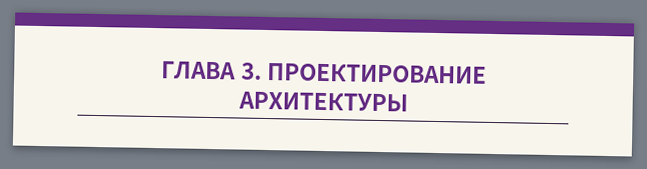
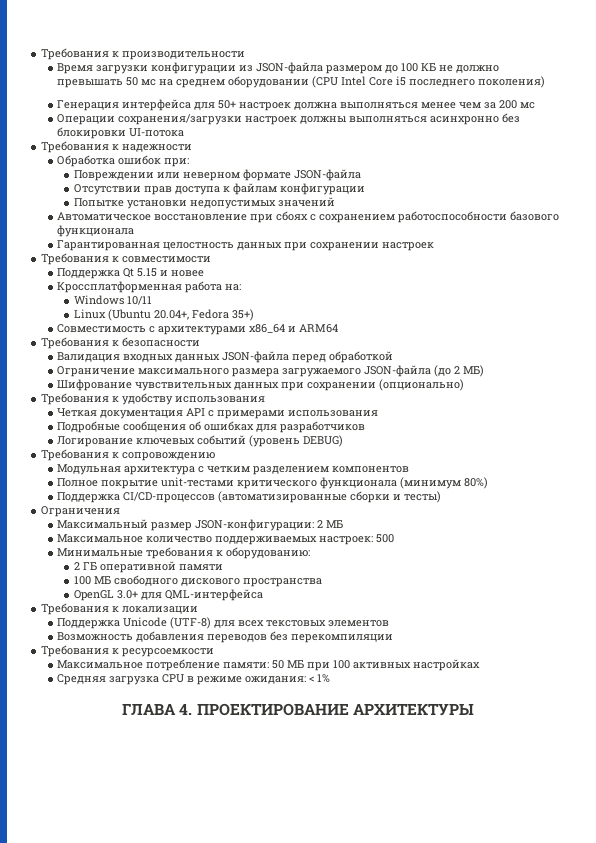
[161,61,262,80] ГЛАВА 3. -> [41,48,246,60] [57,62,500,74] [57,76,546,88] [57,99,536,111] [57,113,521,125] [57,127,185,139] [41,141,193,153] [57,155,190,167] [73,169,361,181] [73,183,365,195] [73,197,335,209] [57,211,560,223] [57,225,135,237] [57,240,435,251] [41,253,212,265] [57,268,205,279] [57,281,242,293] [73,295,152,305] [73,309,254,321] [57,324,339,335] [41,337,201,349] [57,351,394,363] [57,365,485,377] [57,379,465,391] [41,393,266,405] [57,408,379,419] [57,421,366,433] [57,435,344,447] [41,449,216,461] [57,464,410,475] [57,477,489,489] [57,491,442,503] [41,506,121,517] [57,519,344,531] [57,534,395,545] [57,547,311,559] [73,561,223,573] [73,575,322,587] [73,589,263,601] [41,603,199,615] [57,617,390,629] [57,631,394,643] [41,645,215,657] [57,659,481,671] [57,674,331,685] [122,703,193,715] Требования к производительности // Время загрузки конфигурации из JSON-файла размером до 100 КБ не должно превышать 50 мс на среднем оборудовании (CPU Intel Core i5 последнего поколения) // Генерация интерфейса для 50+ настроек должна выполняться менее чем за 200 мс // Операции сохранения/загрузки настроек должны выполняться асинхронно без блокировки UI-потока // Требования к надежности // Обработка ошибок при: // Повреждении или неверном формате JSON-файла // Отсутствии прав доступа к файлам конфигурации // Попытке установки недопустимых значений // Автоматическое восстановление при сбоях с сохранением работоспособности базового функционала // Гарантированная целостность данных при сохранении настроек // Требования к совместимости // Поддержка Qt 5.15 и новее // Кроссплатформенная работа на: // Windows 10/11 // Linux (Ubuntu 20.04+, Fedora 35+) // Совместимость с архитектурами x86_64 и ARM64 // Требования к безопасности // Валидация входных данных JSON-файла перед обработкой // Ограничение максимального размера загружаемого JSON-файла (до 2 МБ) // Шифрование чувствительных данных при сохранении (опционально) // Требования к удобству использования // Четкая документация API с примерами использования // Подробные сообщения об ошибках для разработчиков // Логирование ключевых событий (уровень DEBUG) // Требования к сопровождению // Модульная архитектура с четким разделением компонентов // Полное покрытие unit-тестами критического функционала (минимум 80%) // Поддержка CI/CD-процессов (автоматизированные сборки и тесты) // Ограничения // Максимальный размер JSON-конфигурации: 2 МБ // Максимальное количество поддерживаемых настроек: 500 // Минимальные требования к оборудованию: // 2 ГБ оперативной памяти // 100 МБ свободного дискового пространства // OpenGL 3.0+ для QML-интерфейса // Требования к локализации // Поддержка Unicode (UTF-8) для всех текстовых элементов // Возможность добавления переводов без перекомпиляции // Требования к ресурсоемкости // Максимальное потребление памяти: 50 МБ при 100 активных настройках // Средняя загрузка CPU в режиме ожидания: < 1% // ГЛАВА 4.

